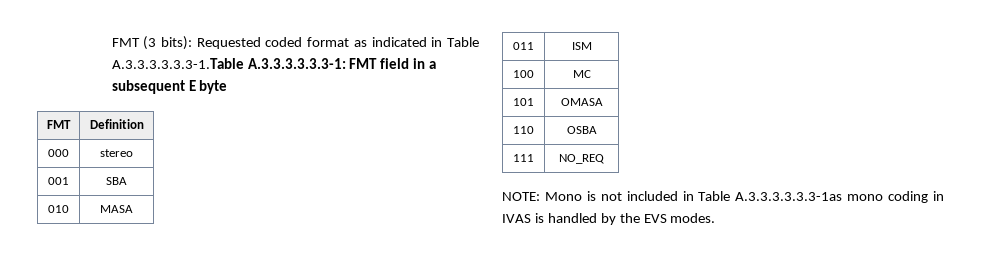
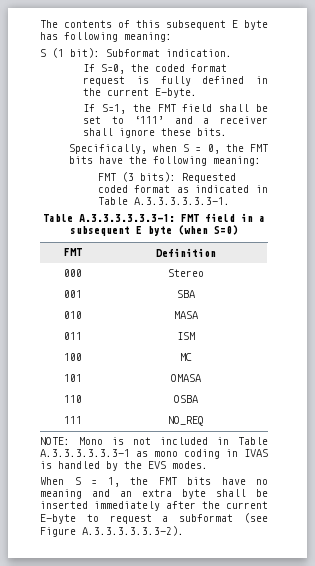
(111, 42) none -> [40,20,268,30] [40,32,172,42] [40,48,232,58] [83,64,228,74] [83,76,268,86] [83,88,198,98] [83,104,268,114] [83,116,268,124] [83,128,228,138] [68,144,269,154] [68,156,261,166] The contents of this subsequent E byte has following meaning: // S (1 bit): Subformat indication. // If S=0, the coded format request is fully defined in the current E-byte. // If S=1, the FMT field shall be set to ‘111’ and a receiver shall ignore these bits. // Specifically, when S = 0, the FMT bits have the following meaning: //
[111,58,244,69] A.3.3.3.3.3.3-1.Table -> [133,197,230,205] [43,214,73,222] A.3.3.3.3.3.3-1. // Table
(228, 87) none -> [178,225,238,235] (when S=0)
[100,149,133,157] stereo -> [168,269,204,277] Stereo
[735,192,843,201] A.3.3.3.3.3.3-1as -> [40,449,148,457] A.3.3.3.3.3.3-1 as
(716, 218) none -> [40,477,268,487] [40,489,268,499] [40,501,268,511] [40,513,268,524] [40,526,184,537] // When S = 1, the FMT bits have no meaning and an extra byte shall be inserted immediately after the current E-byte to request a subformat (see Figure A.3.3.3.3.3.3-2).

